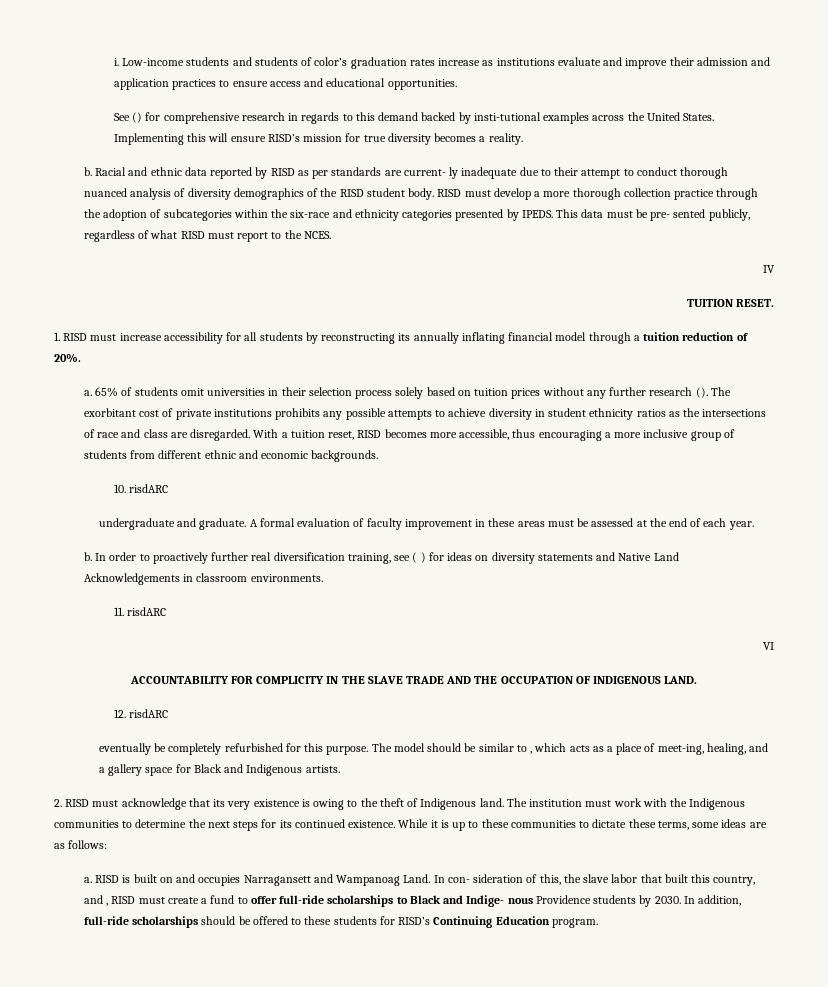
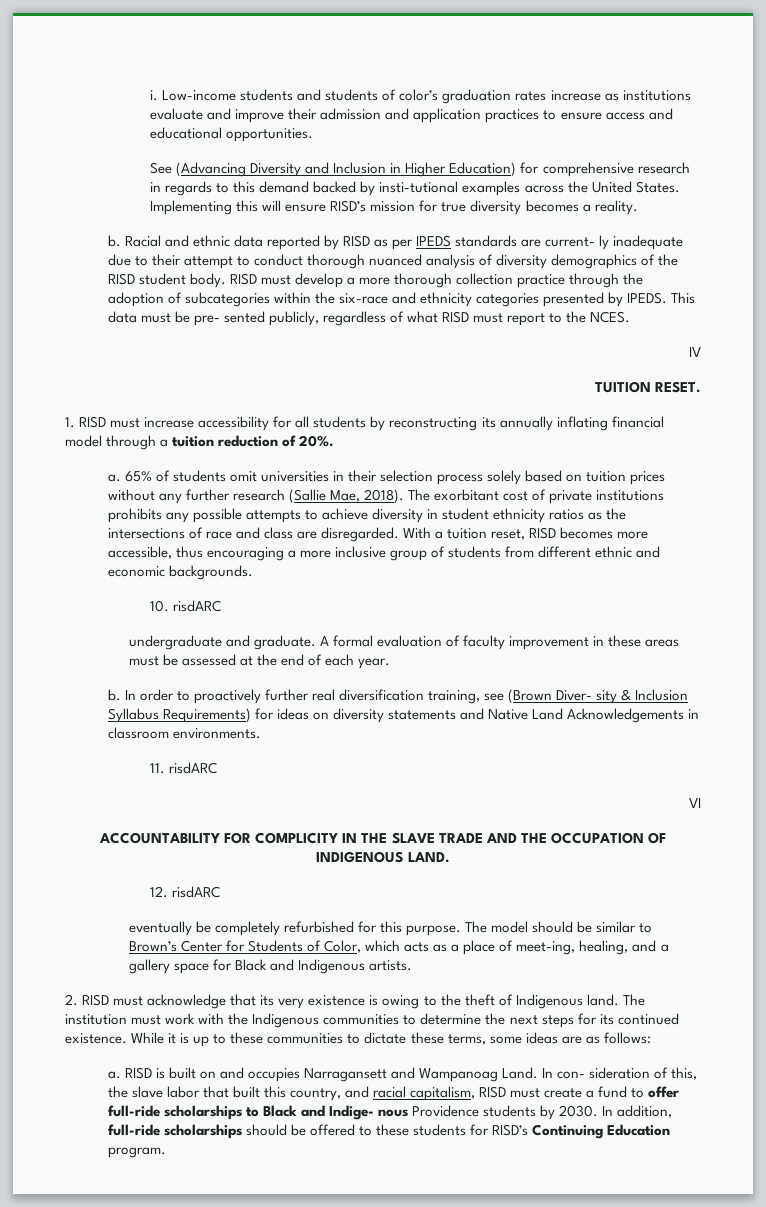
[132,112,143,123] () -> [176,162,517,177] (Advancing Diversity and Inclusion in Higher Education)
(329, 174) none -> [416,235,452,247] IPEDS
[695,387,708,398] (). -> [288,489,404,504] (Sallie Mae, 2018).
[412,552,426,563] ( ) -> [508,689,689,704] [107,708,251,723] (Brown Diver- sity & Inclusion Syllabus Requirements)
[530,751,533,754] , -> [128,940,362,953] Brown’s Center for Students of Color,
[106,903,109,906] , -> [372,1086,475,1101] racial capitalism,

